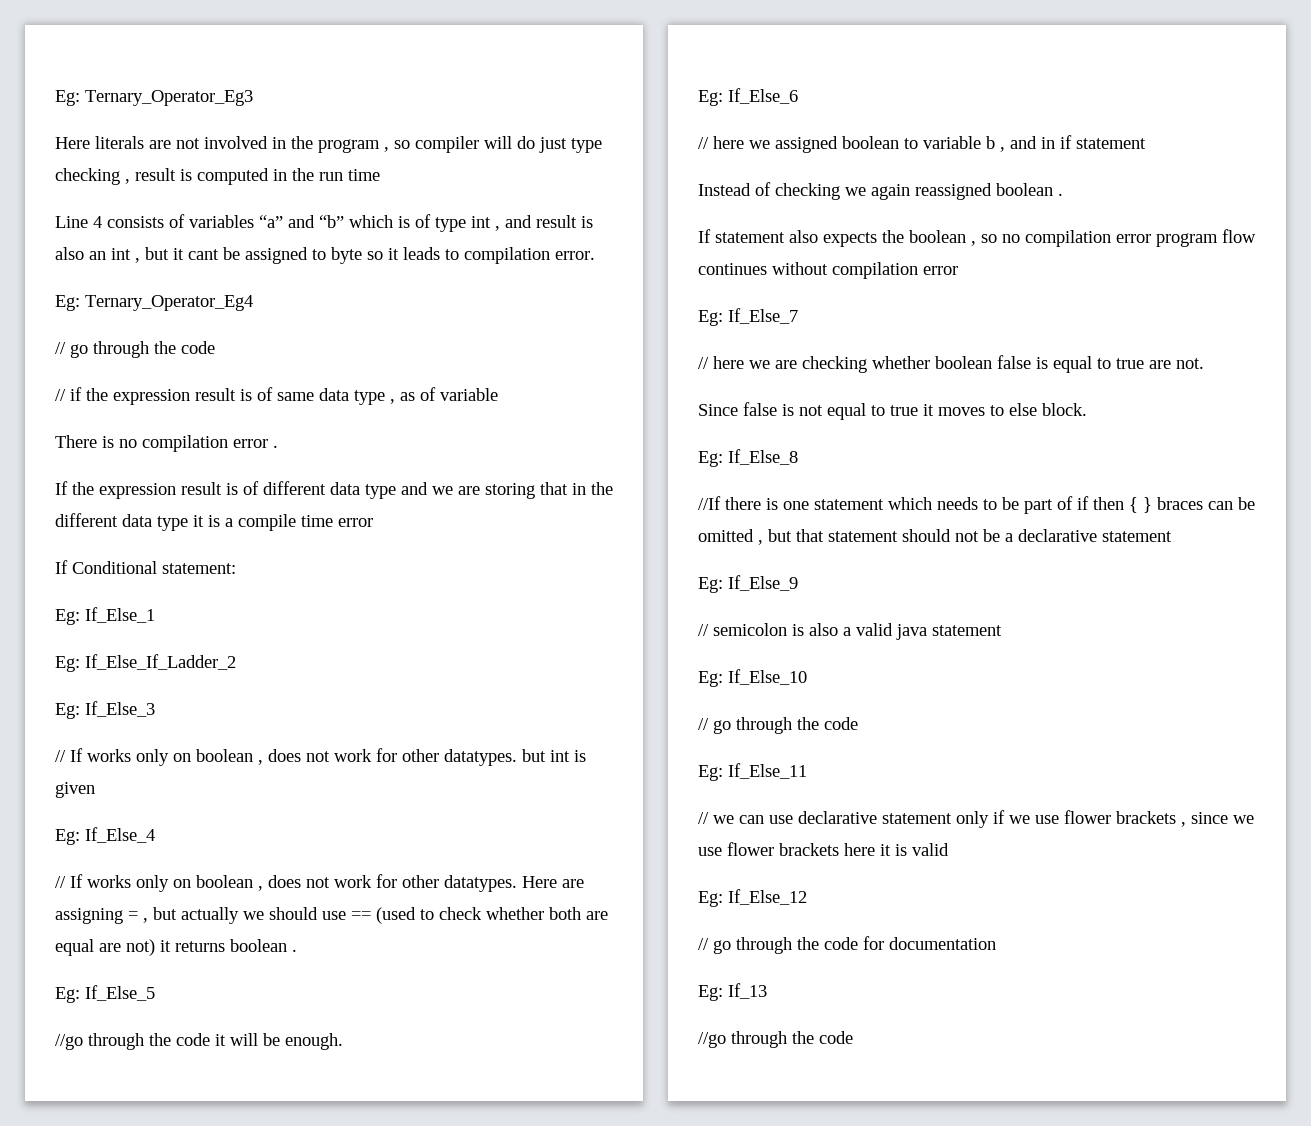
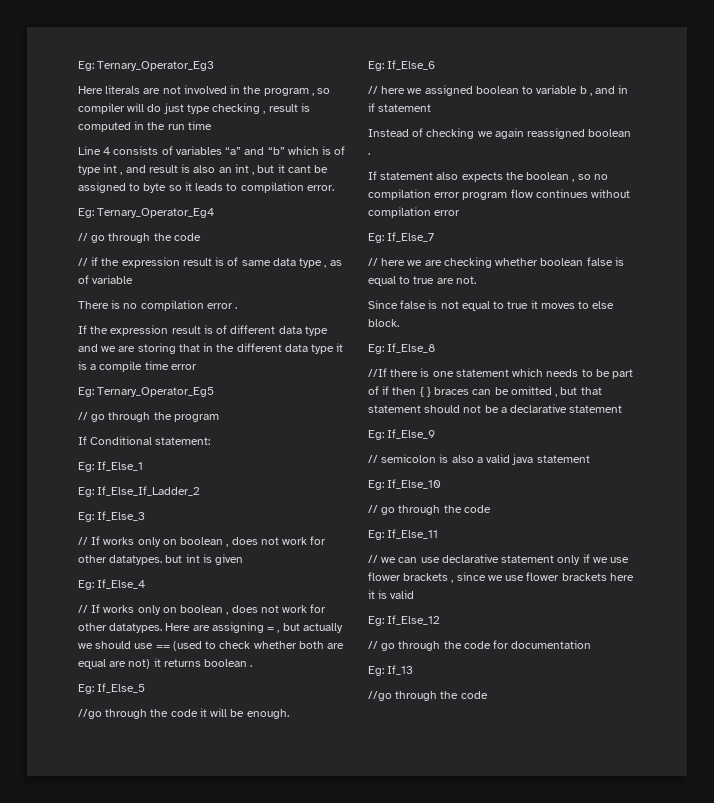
(373, 522) none -> [78,387,215,397] [78,412,219,422] // Eg: Ternary_Operator_Eg5 // // go through the program

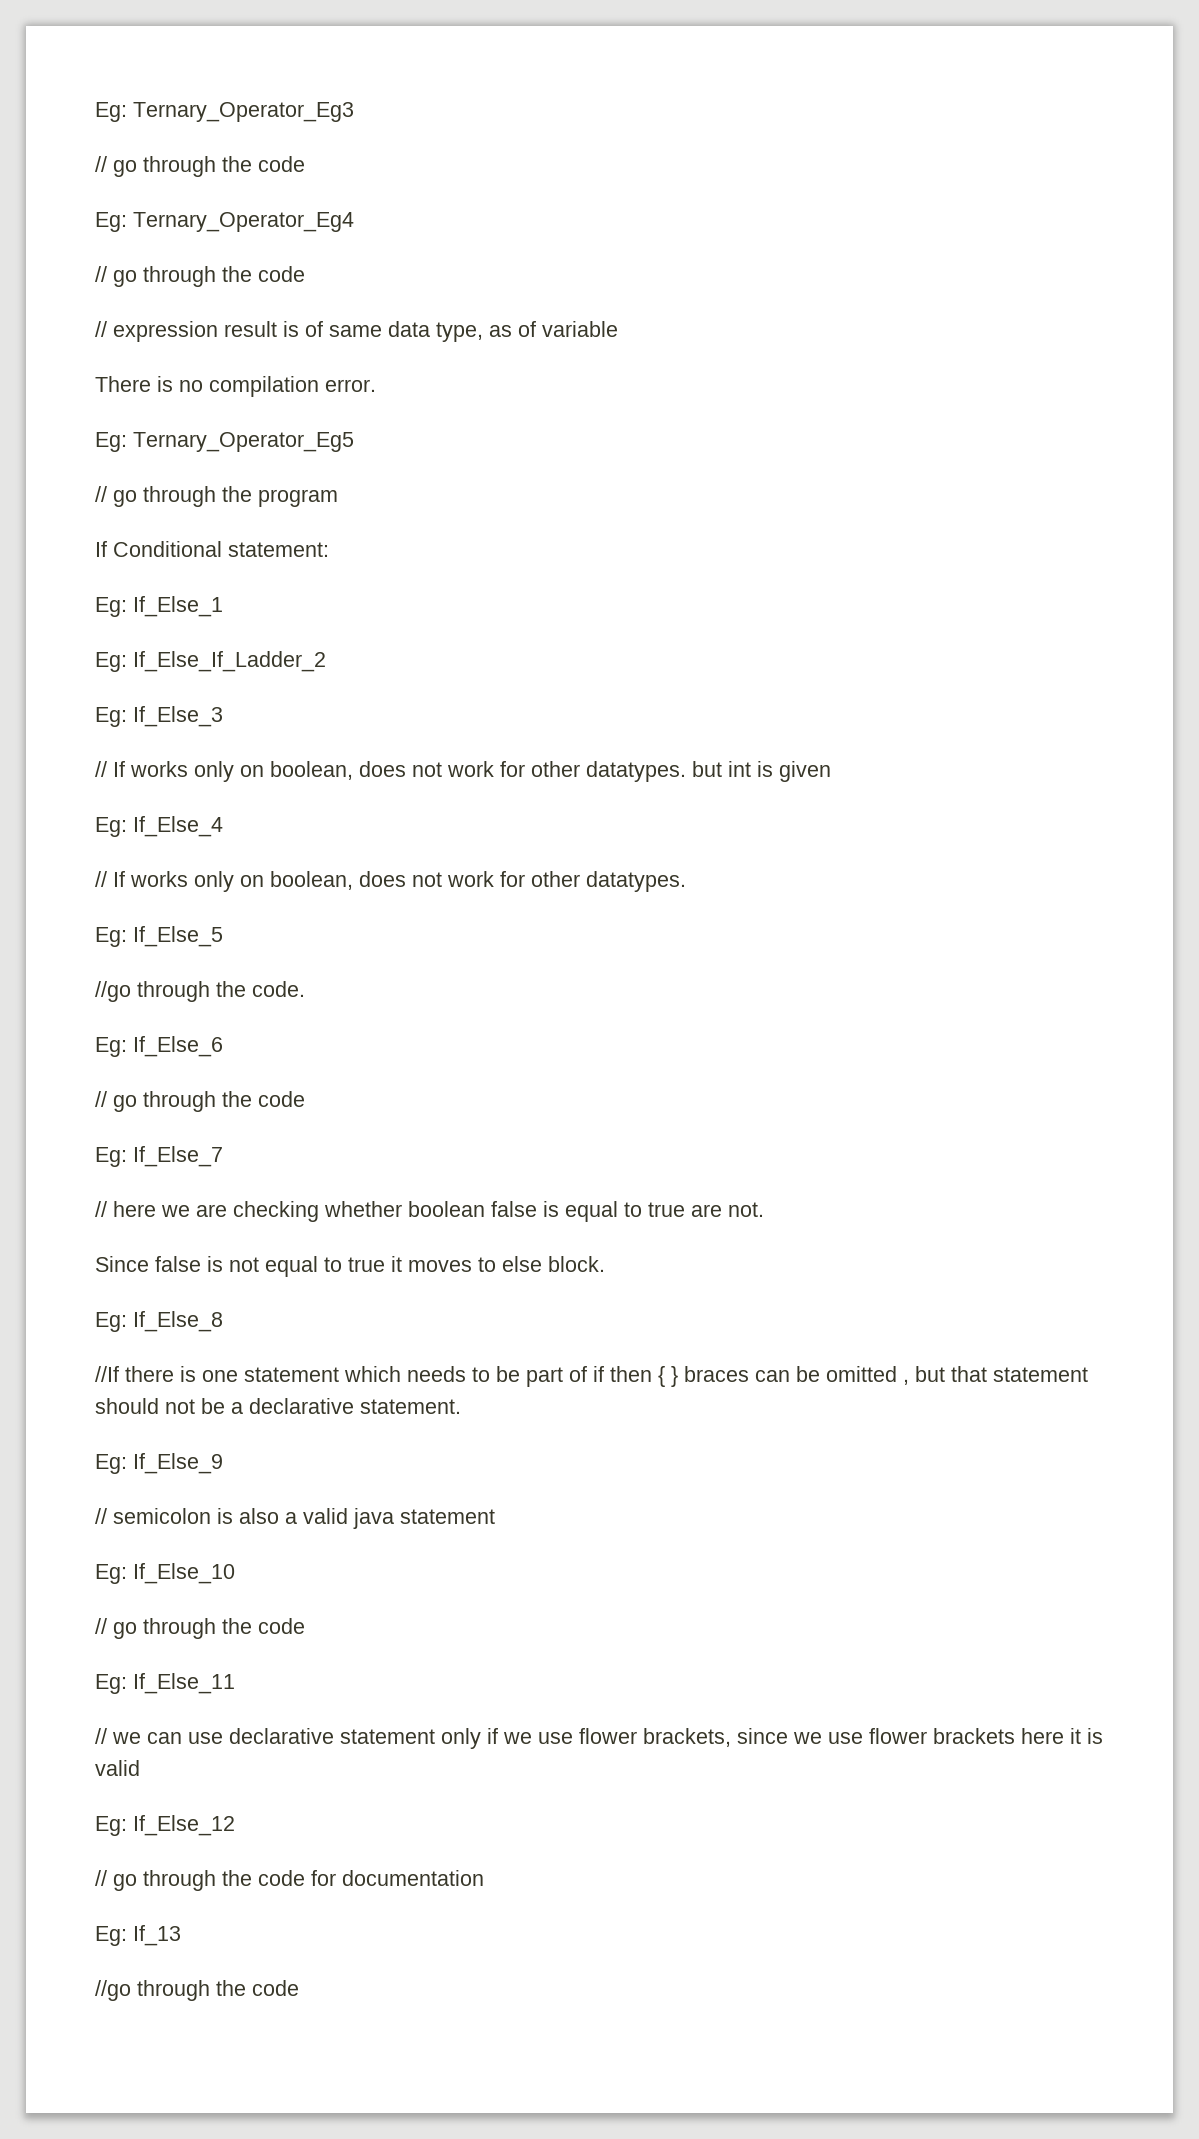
[78,85,331,96] [78,103,310,114] [78,121,212,132] [78,146,346,155] [78,164,329,175] [78,182,334,193] Here literals are not involved in the program , so compiler will do just type checking , result is computed in the run time // Line 4 consists of variables “a” and “b” which is of type int , and result is also an int , but it cant be assigned to byte so it leads to compilation error. -> [95,156,305,177] // go through the code
[91,257,120,266] if the -> (107, 329) none
[299,258,327,268] type , -> [436,322,483,342] type,
[206,303,238,309] [78,325,328,336] [78,343,344,354] [78,361,197,372] error . // If the expression result is of different data type and we are storing that in the different data type it is a compile time error -> [325,379,376,392] error.
[180,537,229,547] boolean , -> [270,761,353,780] boolean,
[180,604,327,615] [78,622,343,633] [78,641,345,651] [78,658,253,669] boolean , does not work for other datatypes. Here are assigning = , but actually we should use == (used to check whether both are equal are not) it returns boolean . -> [270,871,686,892] boolean, does not work for other datatypes.
[170,708,289,719] [368,60,436,71] [368,85,629,96] [368,103,432,112] [368,128,632,139] [368,153,370,155] [368,171,608,182] [368,189,631,200] [368,207,461,218] code it will be enough. // Eg: If_Else_6 // // here we assigned boolean to variable b , and in if statement // Instead of checking we again reassigned boolean . // If statement also expects the boolean , so no compilation error program flow continues without compilation error -> [252,981,305,997] [95,1036,223,1057] [95,1091,305,1112] code. // Eg: If_Else_6 // // go through the code
[569,405,623,413] statement -> [360,1399,461,1414] statement.
[403,573,454,583] brackets , -> [643,1728,731,1747] brackets,

